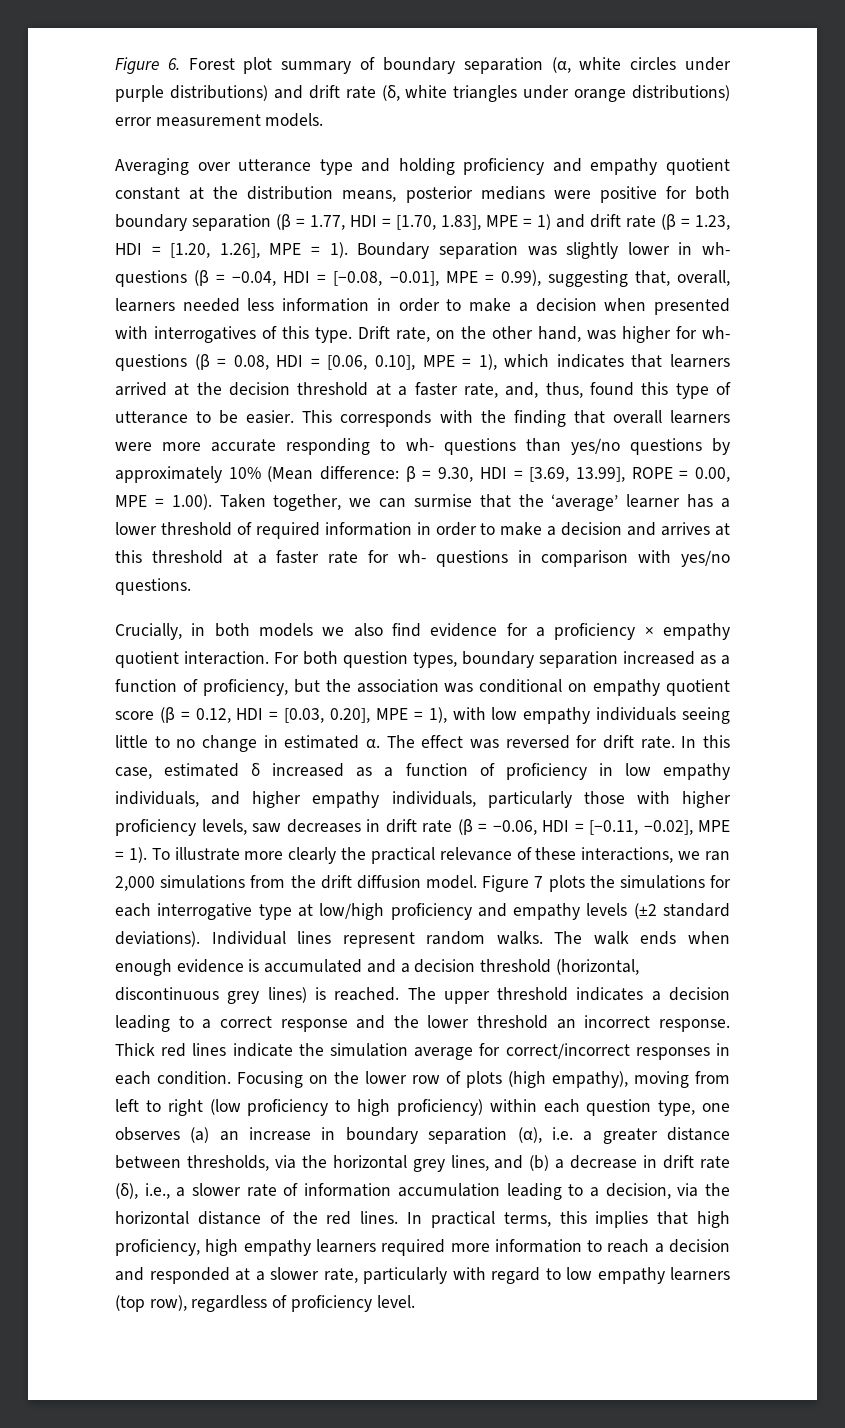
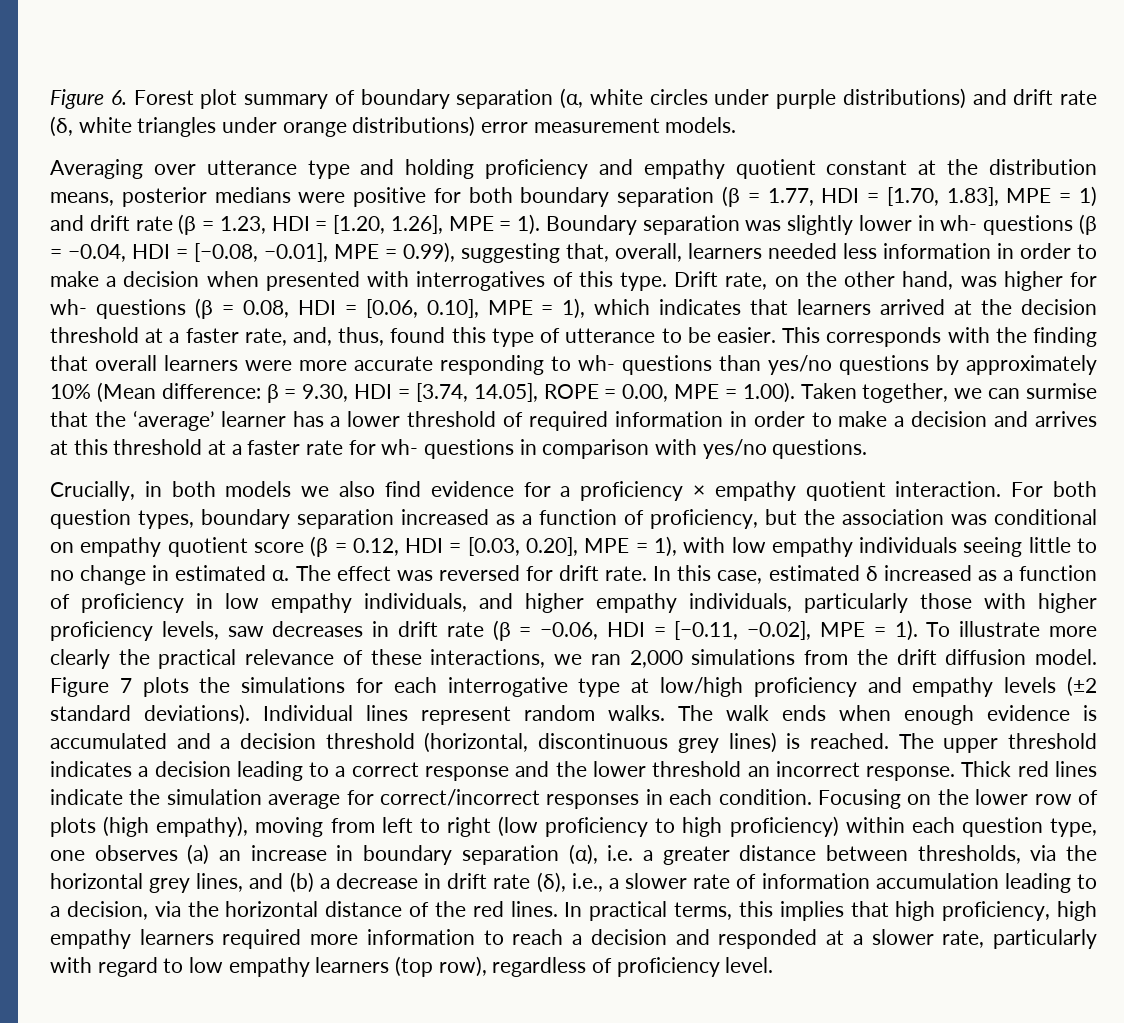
[529,467,625,482] [3.69, 13.99], -> [415,383,538,402] [3.74, 14.05],

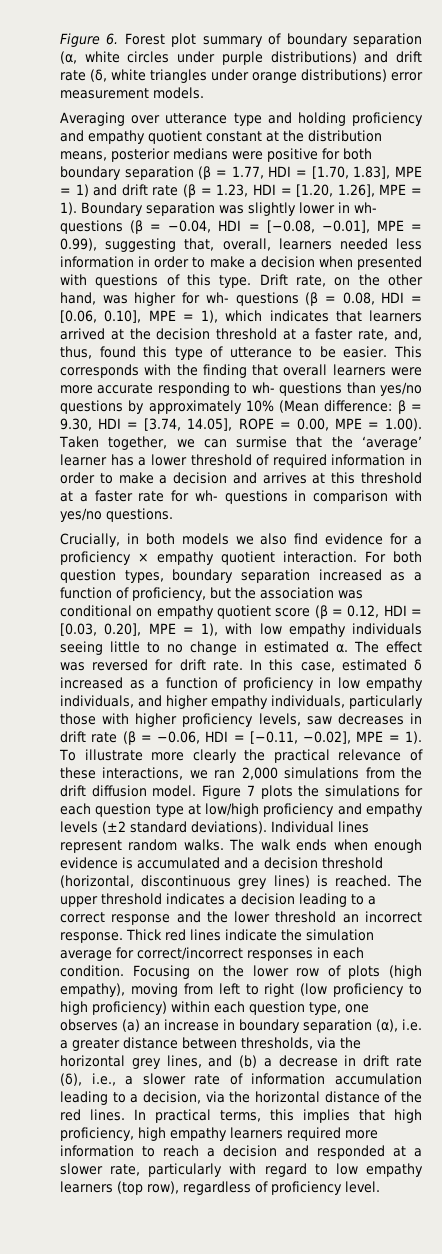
[416,271,546,291] interrogatives -> [95,274,159,288] questions
[447,677,568,697] interrogative -> [95,803,152,817] question

